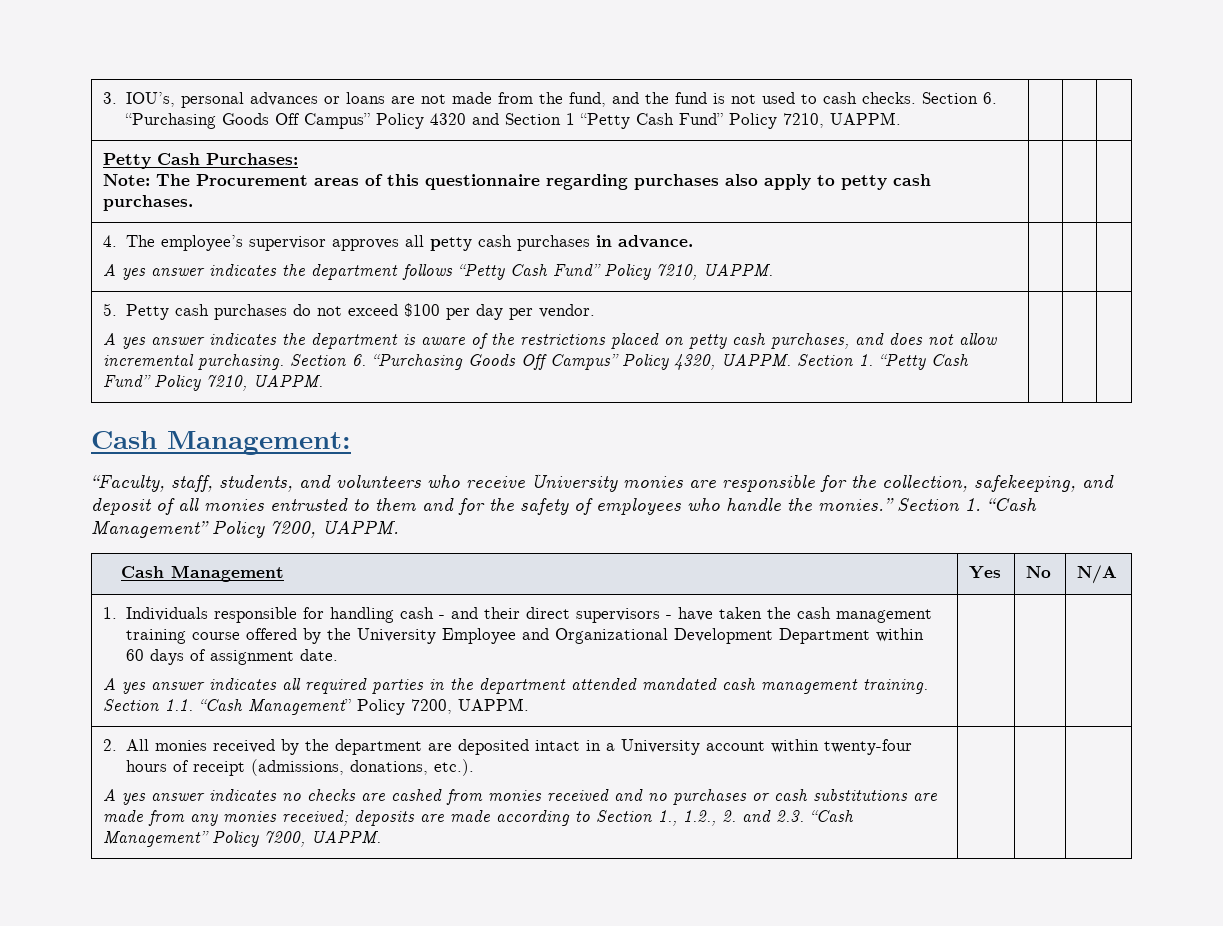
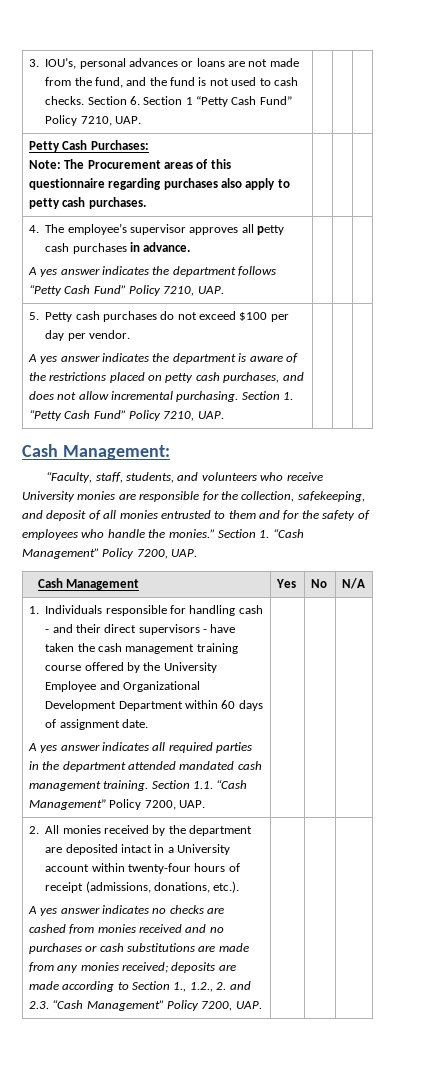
[124,113,499,129] “Purchasing Goods Off Campus” Policy 4320 and -> (140, 100) none
[829,112,901,125] UAPPM. -> [114,116,141,124] UAP.
[703,264,774,277] UAPPM. -> [197,286,224,294] UAP.
[352,354,854,370] 6. “Purchasing Goods Off Campus” Policy 4320, UAPPM. Section -> (280, 395) none
[253,375,324,388] UAPPM. -> [197,411,224,419] UAP.
[322,520,399,535] UAPPM. -> [171,549,198,557] UAP.
[458,698,530,711] UAPPM. -> [179,800,206,808] UAP.
[311,831,382,844] UAPPM. -> [235,1001,262,1009] UAP.

